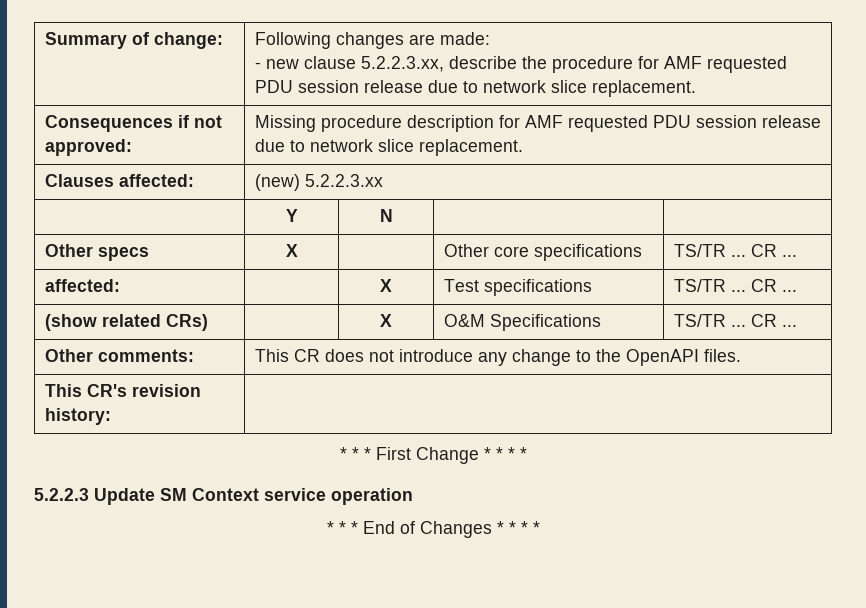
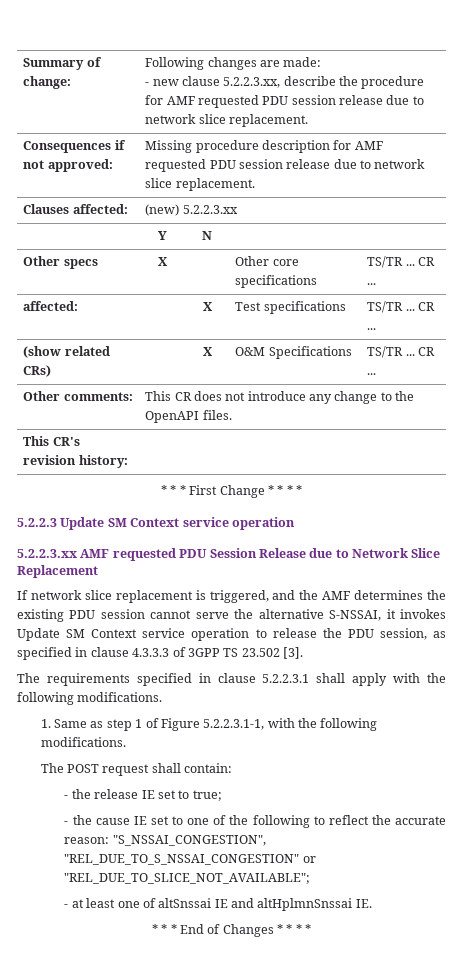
(413, 496) none -> [17,548,441,561] [17,565,98,578] [17,590,446,603] [17,609,447,622] [17,628,447,641] [17,647,303,660] [17,673,447,686] [17,692,163,705] [40,718,378,731] [40,737,126,747] [40,763,233,776] [64,789,222,801] [64,815,446,828] [64,835,266,846] [64,854,316,865] [64,873,311,884] [64,898,372,911] // 5.2.2.3.xx AMF requested PDU Session Release due to Network Slice Replacement // If network slice replacement is triggered, and the AMF determines the existing PDU session cannot serve the alternative S-NSSAI, it invokes Update SM Context service operation to release the PDU session, as specified in clause 4.3.3.3 of 3GPP TS 23.502 [3]. // The requirements specified in clause 5.2.2.3.1 shall apply with the following modifications. // 1. Same as step 1 of Figure 5.2.2.3.1-1, with the following modifications. // The POST request shall contain: // - the release IE set to true; // - the cause IE set to one of the following to reflect the accurate reason: "S_NSSAI_CONGESTION", "REL_DUE_TO_S_NSSAI_CONGESTION" or "REL_DUE_TO_SLICE_NOT_AVAILABLE"; // - at least one of altSnssai IE and altHplmnSnssai IE.

